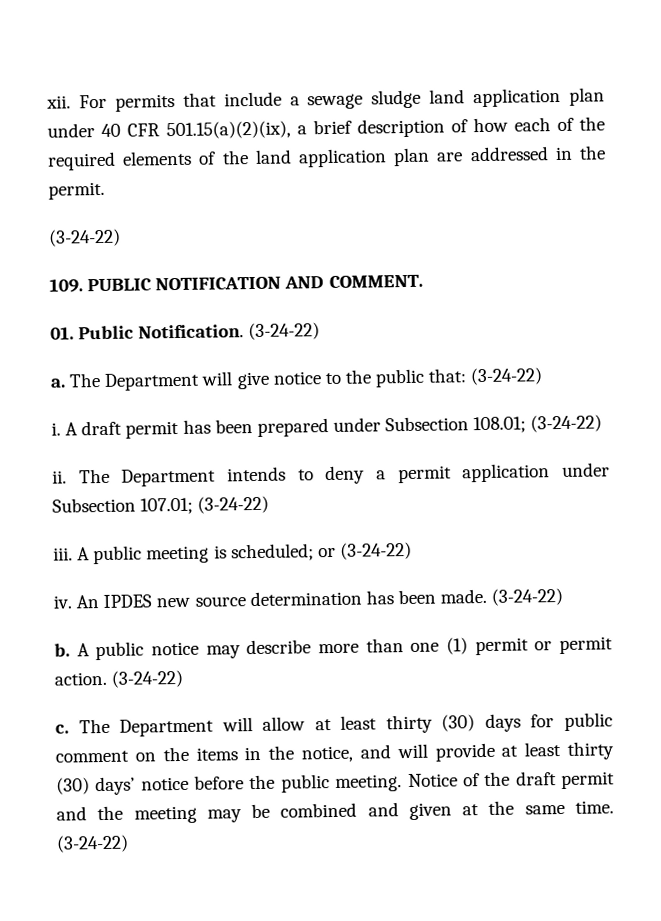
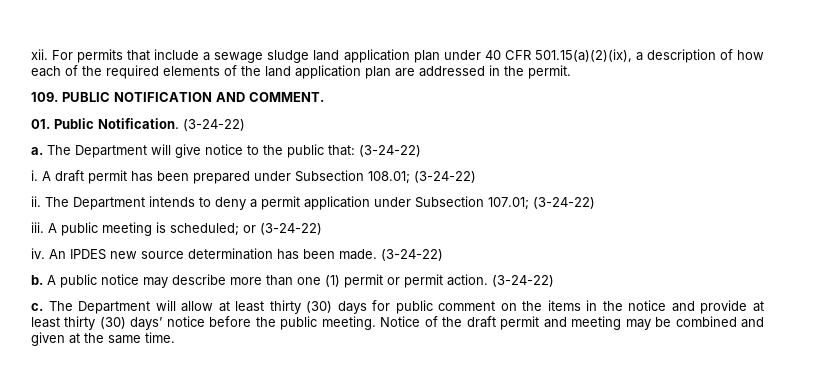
[313,119,352,135] brief -> (643, 56) none
[48,228,121,247] // (3-24-22) -> (571, 72) none
[300,743,428,763] notice, and will -> [628,300,695,312] notice and
[97,805,124,821] the -> (567, 322) none
[56,834,129,853] (3-24-22) -> (175, 337) none

